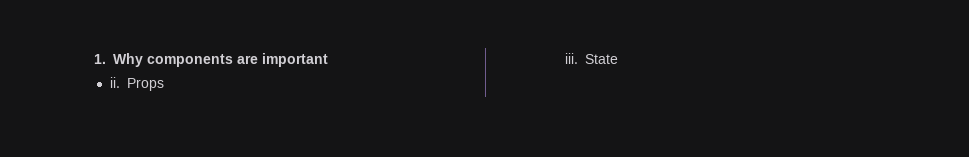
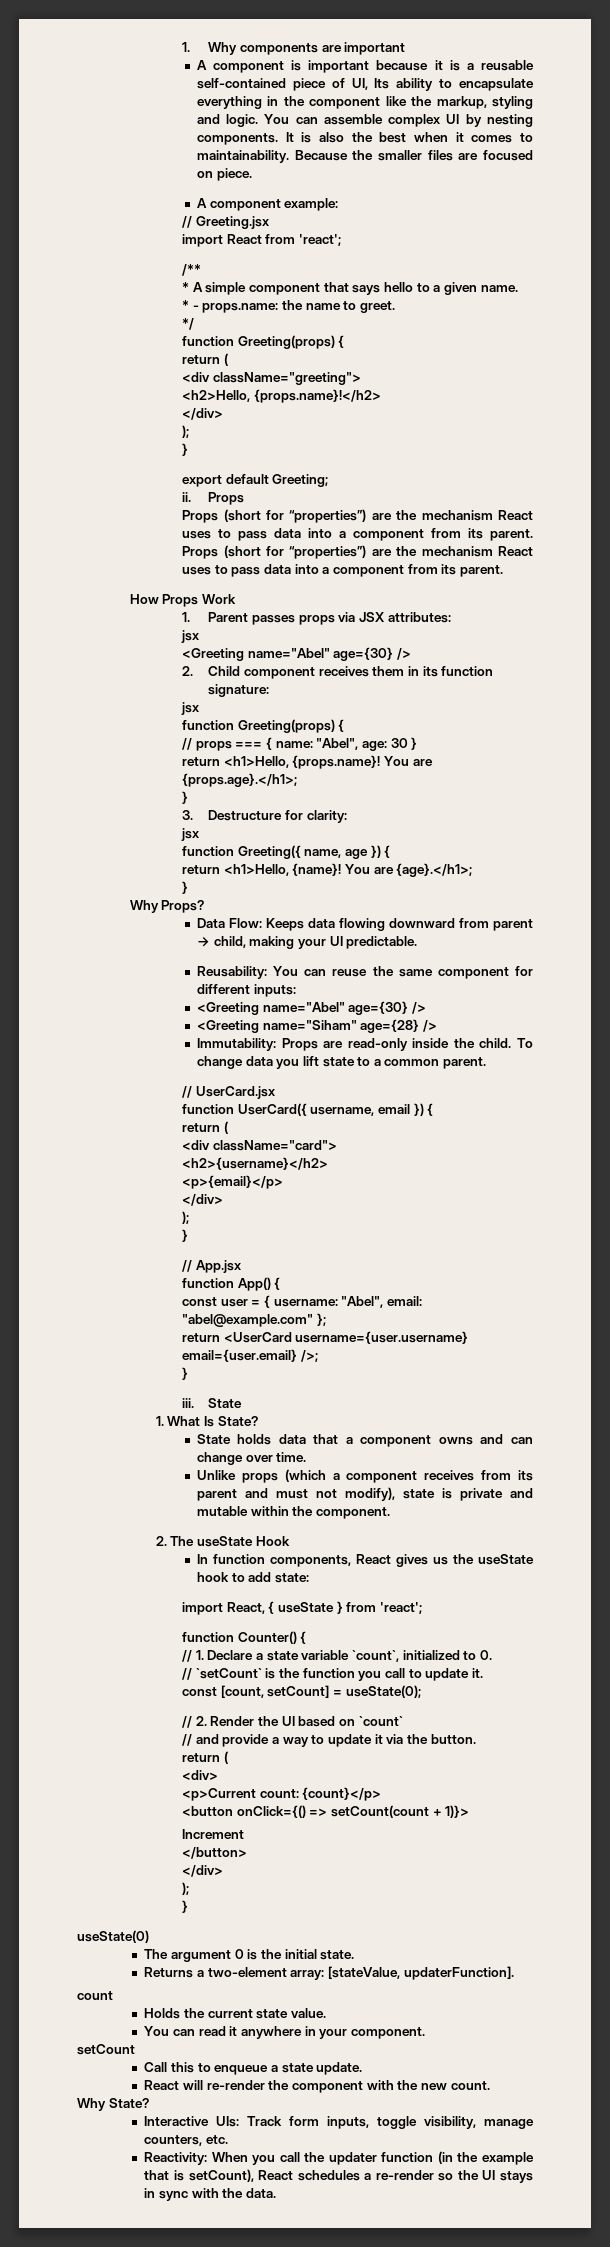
[109,77,164,91] [565,53,619,64] ii. Props // iii. State -> [196,60,534,73] [196,78,535,91] [196,96,533,109] [196,114,533,127] [196,132,534,145] [196,150,533,163] [196,168,252,181] [196,198,339,211] [182,216,269,229] [182,234,342,247] [182,264,202,276] [182,282,518,295] [182,300,395,313] [182,318,195,330] [182,335,345,349] [182,353,228,366] [182,372,361,385] [182,389,381,403] [182,408,224,420] [182,425,190,438] [182,443,189,456] [182,474,329,487] [182,492,245,505] [182,509,533,523] [182,528,533,541] [182,545,533,559] [182,564,503,577] [129,594,236,607] [182,612,451,625] [181,630,200,643] [182,647,412,661] [182,666,494,679] [208,684,270,697] [181,702,200,715] [182,719,345,733] [182,737,418,751] [182,755,433,769] [182,773,298,787] [182,791,189,804] [182,810,347,823] [181,828,200,841] [182,845,391,859] [182,863,473,877] [182,881,189,894] [129,900,205,913] [196,918,533,931] [196,936,418,949] [196,966,534,979] [196,984,296,997] [196,1001,426,1015] [196,1019,437,1033] [196,1038,533,1051] [196,1056,487,1069] [182,1086,275,1099] [182,1103,434,1116] [182,1121,228,1134] [182,1140,337,1151] [182,1157,329,1170] [182,1175,284,1189] [182,1194,224,1206] [182,1211,190,1224] [182,1229,189,1242] [182,1260,241,1273] [182,1277,281,1291] [182,1295,422,1308] [182,1313,326,1327] [182,1331,469,1344] [182,1349,318,1362] [182,1367,189,1380] [182,1398,243,1408] [155,1416,258,1427] [196,1434,533,1447] [196,1452,307,1465] [196,1469,534,1483] [196,1487,533,1501] [196,1506,390,1519] [155,1536,290,1547] [196,1554,534,1567] [196,1572,309,1583] [182,1601,422,1615] [182,1631,307,1644] [182,1650,492,1662] [182,1668,483,1681] [182,1685,421,1698] [182,1716,403,1728] [182,1734,476,1747] [182,1751,228,1764] [182,1770,219,1780] [182,1787,382,1801] [182,1805,470,1818] [182,1829,245,1839] [182,1847,248,1859] [182,1865,224,1877] [182,1882,190,1895] [182,1900,189,1913] [77,1930,149,1943] [144,1949,355,1962] [144,1966,514,1980] [77,1991,113,2000] [144,2008,326,2019] [144,2026,425,2039] [77,2044,135,2055] [144,2062,363,2075] [144,2080,490,2093] [77,2098,149,2111] [144,2116,534,2129] [144,2135,229,2146] [144,2151,534,2165] [144,2169,533,2183] [144,2188,276,2201] A component is important because it is a reusable self-contained piece of UI, Its ability to encapsulate everything in the component like the markup, styling and logic. You can assemble complex UI by nesting components. It is also the best when it comes to maintainability. Because the smaller files are focused on piece. // A component example: // // Greeting.jsx // import React from 'react'; // /** // * A simple component that says hello to a given name. // * - props.name: the name to greet. // */ // function Greeting(props) { // return ( // <div className="greeting"> // <h2>Hello, {props.name}!</h2> // </div> // ); // } // export default Greeting; // ii. Props // Props (short for “properties”) are the mechanism React uses to pass data into a component from its parent. Props (short for “properties”) are the mechanism React uses to pass data into a component from its parent. // How Props Work // 1. Parent passes props via JSX attributes: // jsx // <Greeting name="Abel" age={30} /> // 2. Child component receives them in its function signature: // jsx // function Greeting(props) { // // props === { name: "Abel", age: 30 } // return <h1>Hello, {props.name}! You are {props.age}.</h1>; // } // 3. Destructure for clarity: // jsx // function Greeting({ name, age }) { // return <h1>Hello, {name}! You are {age}.</h1>; // } // Why Props? // Data Flow: Keeps data flowing downward from parent → child, making your UI predictable. // Reusability: You can reuse the same component for different inputs: // <Greeting name="Abel" age={30} /> // <Greeting name="Siham" age={28} /> // Immutability: Props are read-only inside the child. To change data you lift state to a common parent. // // UserCard.jsx // function UserCard({ username, email }) { // return ( // <div className="card"> // <h2>{username}</h2> // <p>{email}</p> // </div> // ); // } // // App.jsx // function App() { // const user = { username: "Abel", email: "abel@example.com" }; // return <UserCard username={user.username} email={user.email} />; // } // iii. State // 1. What Is State? // State holds data that a component owns and can change over time. // Unlike props (which a component receives from its parent and must not modify), state is private and mutable within the component. // 2. The useState Hook // In function components, React gives us the useState hook to add state: // import React, { useState } from 'react'; // function Counter() { // // 1. Declare a state variable `count`, initialized to 0. // // `setCount` is the function you call to update it. // const [count, setCount] = useState(0); // // 2. Render the UI based on `count` // // and provide a way to update it via the button. // return ( // <div> // <p>Current count: {count}</p> // <button onClick={() => setCount(count + 1)}> // Increment // </button> // </div> // ); // } // useState(0) // The argument 0 is the initial state. // Returns a two-element array: [stateValue, updaterFunction]. // count // Holds the current state value. // You can read it anywhere in your component. // setCount // Call this to enqueue a state update. // React will re-render the component with the new count. // Why State? // Interactive UIs: Track form inputs, toggle visibility, manage counters, etc. // Reactivity: When you call the updater function (in the example that is setCount), React schedules a re-render so the UI stays in sync with the data.

